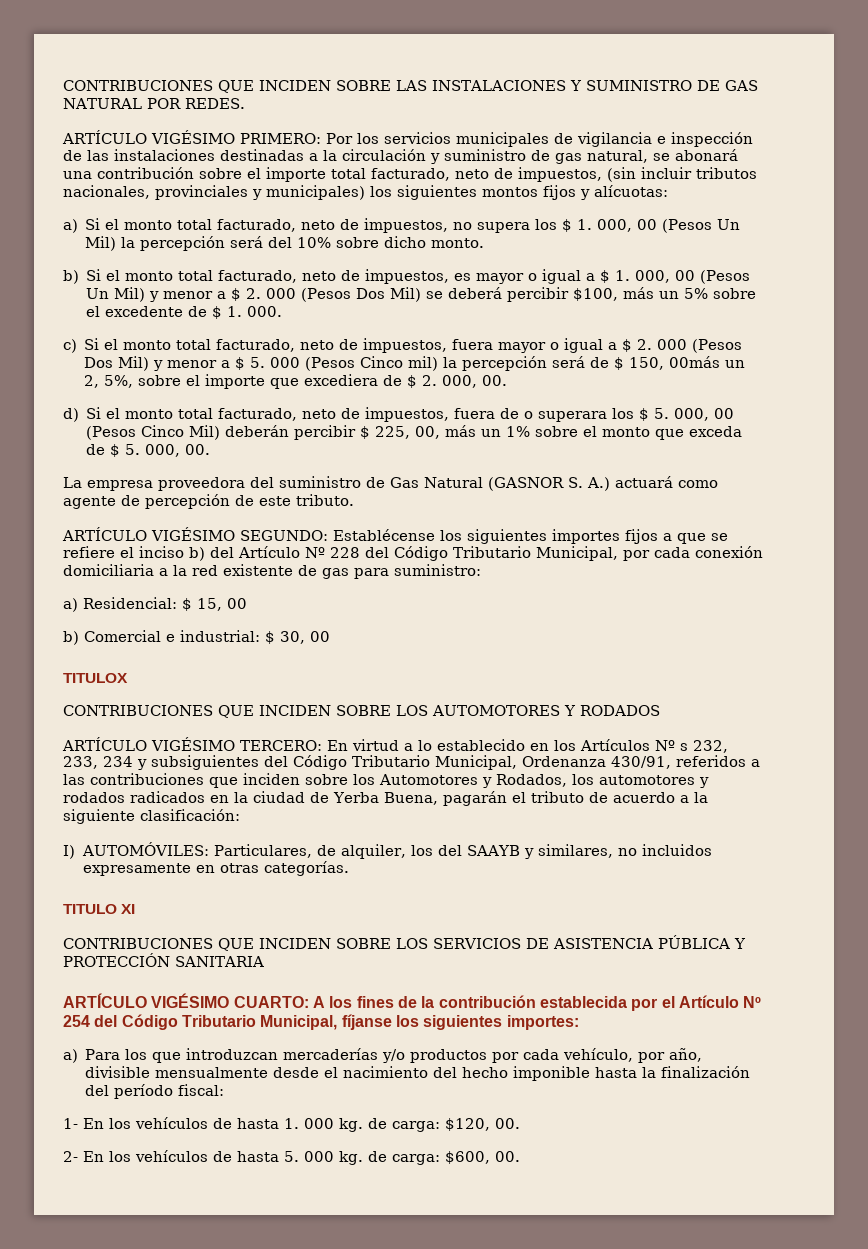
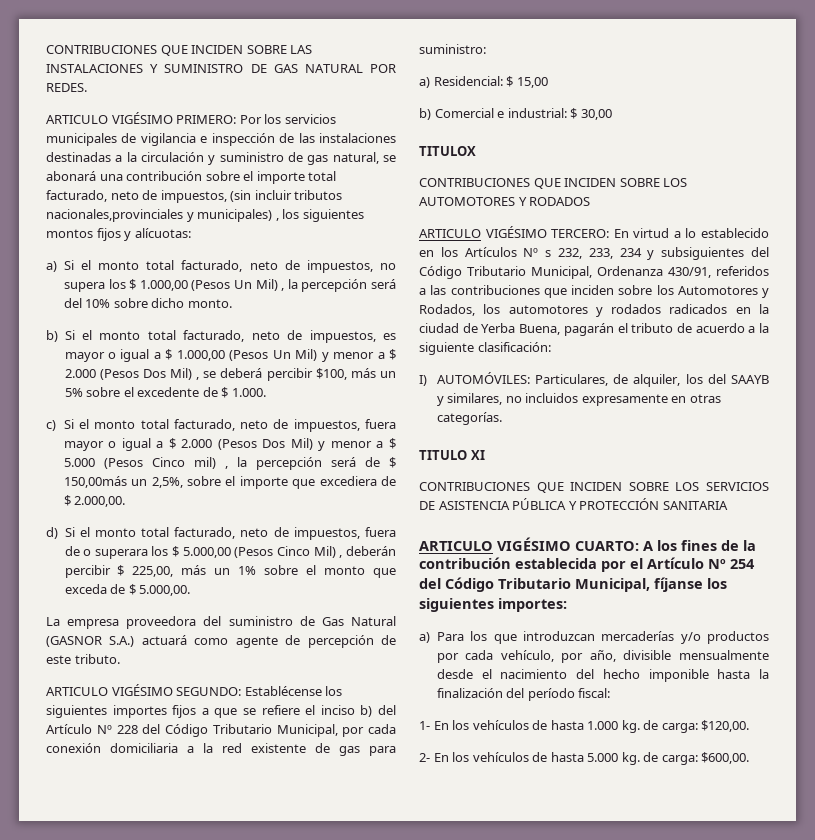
[62,130,147,144] ARTÍCULO -> [46,115,108,124] ARTICULO
[63,185,248,200] nacionales, provinciales -> [46,209,183,222] nacionales,provinciales
(365, 192) none -> [275,218,279,221] ,
[577,219,741,233] [85,236,117,251] 1. 000, 00 (Pesos Un Mil) -> [139,279,285,291] 1.000,00 (Pesos Un Mil) ,
[615,270,696,283] 1. 000, 00 -> [176,350,225,361] 1.000,00
[246,287,422,302] 2. 000 (Pesos Dos Mil) -> [64,368,200,380] 2.000 (Pesos Dos Mil) ,
[227,306,283,317] 1. 000. -> [231,388,266,397] 1.000.
[637,339,688,350] 2. 000 -> [181,439,213,448] 2.000
[250,357,301,368] 5. 000 -> [63,458,95,467] 5.000
(439, 363) none -> [224,466,228,469] ,
[629,356,746,370] [84,375,134,388] 150, 00más un 2, 5%, -> [63,476,183,488] 150,00más un 2,5%,
[422,375,508,388] 2. 000, 00. -> [74,496,126,507] 2.000,00.
[654,408,735,421] 5. 000, 00 -> [182,547,231,558] 5.000,00
(221, 432) none -> [339,555,343,558] ,
[375,426,441,439] 225, 00, -> [132,566,174,577] 225,00,
[125,444,211,457] 5. 000, 00. -> [139,585,191,596] 5.000,00.
[568,477,610,491] S. A.) -> [109,636,135,647] S.A.)
[62,527,147,541] ARTÍCULO -> [46,687,108,696] ARTICULO
[197,598,247,611] 15, 00 -> [516,77,548,88] 15,00
[280,631,330,644] 30, 00 -> [580,109,612,120] 30,00
[62,737,147,751] ARTÍCULO -> [419,229,481,238] ARTICULO
[63,993,147,1008] ARTÍCULO -> [419,541,493,551] ARTICULO
[284,1118,520,1132] 1. 000 kg. de carga: $120, 00. -> [587,720,750,733] 1.000 kg. de carga: $120,00.
[284,1151,520,1165] 5. 000 kg. de carga: $600, 00. -> [587,752,750,765] 5.000 kg. de carga: $600,00.

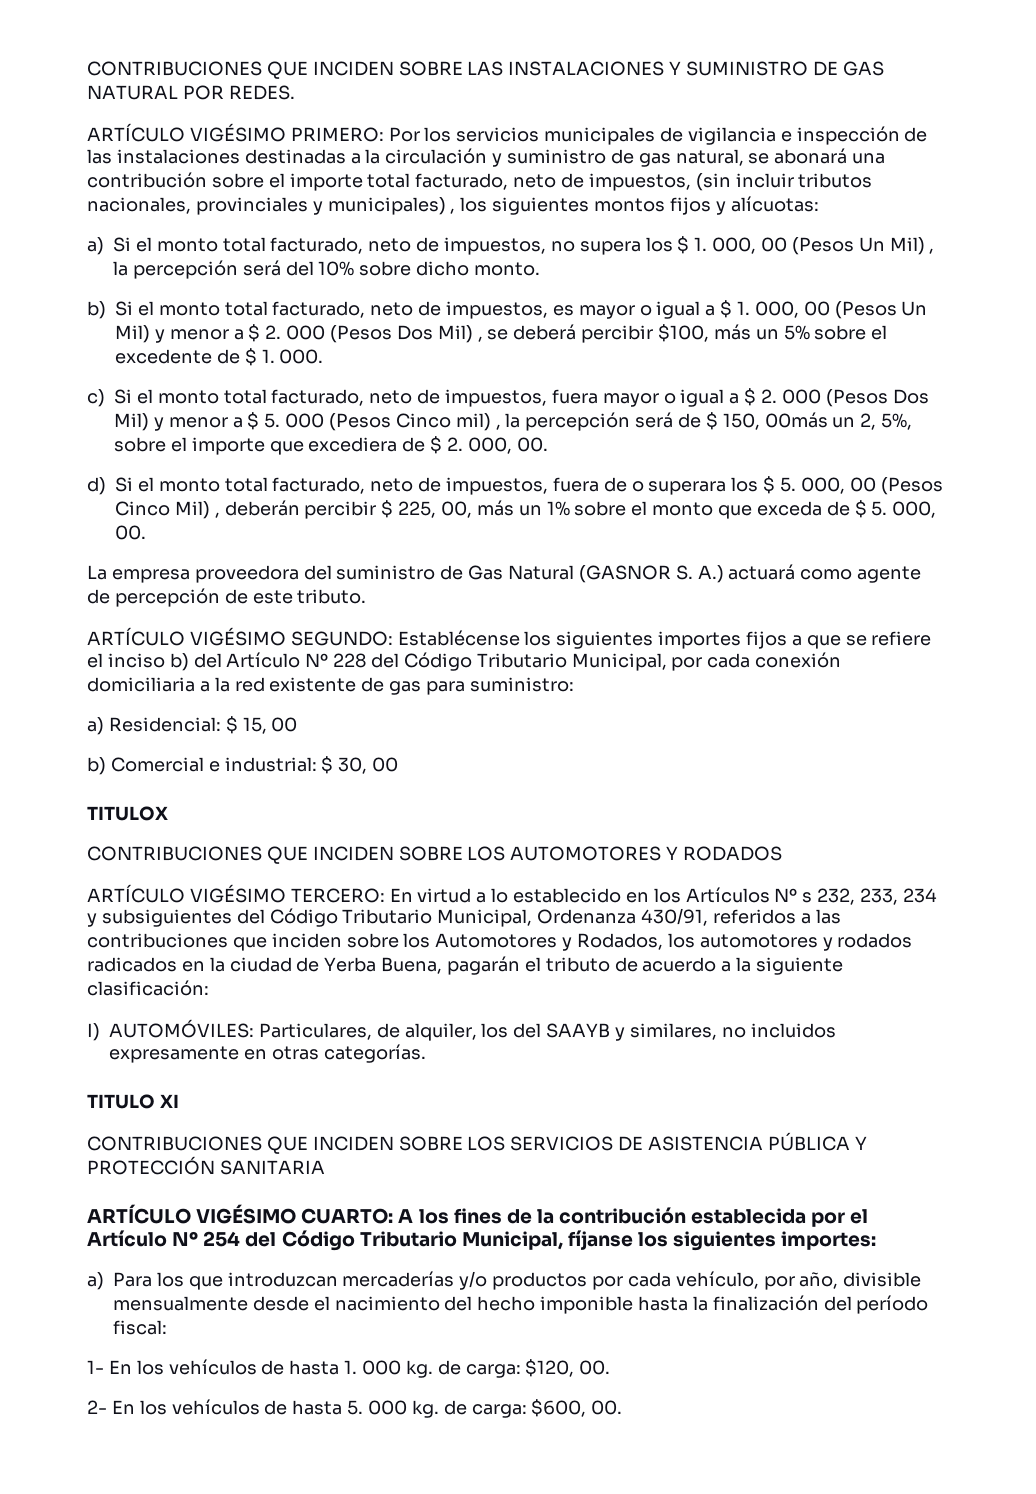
[46,115,108,124] ARTICULO -> [87,123,185,142] ARTÍCULO
[46,209,183,222] nacionales,provinciales -> [87,197,308,215] nacionales, provinciales
[139,280,188,291] 1.000,00 -> [694,237,788,254] 1. 000, 00
[176,350,225,361] 1.000,00 -> [737,301,830,318] 1. 000, 00
[64,369,96,378] 2.000 -> [265,325,326,340] 2. 000
[231,388,266,397] 1.000. -> [261,349,324,364] 1. 000.
[181,439,213,448] 2.000 -> [761,389,821,404] 2. 000
[63,458,95,467] 5.000 -> [264,413,325,428] 5. 000
[63,476,183,488] 150,00más un 2,5%, -> [722,412,913,430] 150, 00más un 2, 5%,
[74,496,126,507] 2.000,00. -> [447,437,548,454] 2. 000, 00.
[182,547,231,558] 5.000,00 -> [780,477,876,494] 5. 000, 00
[132,566,174,577] 225,00, -> [398,501,473,518] 225, 00,
[139,585,191,596] 5.000,00. -> [871,501,937,518] [115,525,146,540] 5. 000, 00.
[109,636,135,647] S.A.) -> [675,565,724,583] S. A.)
[46,687,108,696] ARTICULO -> [87,627,185,646] ARTÍCULO
[516,77,548,88] 15,00 -> [242,717,298,734] 15, 00
[580,109,612,120] 30,00 -> [338,757,399,774] 30, 00
[419,229,481,238] ARTICULO -> [87,884,185,903] ARTÍCULO
[419,541,493,551] ARTICULO -> [87,1204,191,1224] ARTÍCULO
[587,720,750,733] 1.000 kg. de carga: $120,00. -> [344,1359,611,1378] 1. 000 kg. de carga: $120, 00.
[587,752,750,765] 5.000 kg. de carga: $600,00. -> [347,1399,623,1418] 5. 000 kg. de carga: $600, 00.

